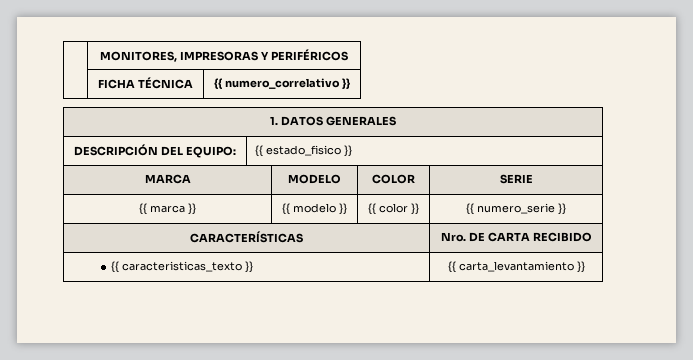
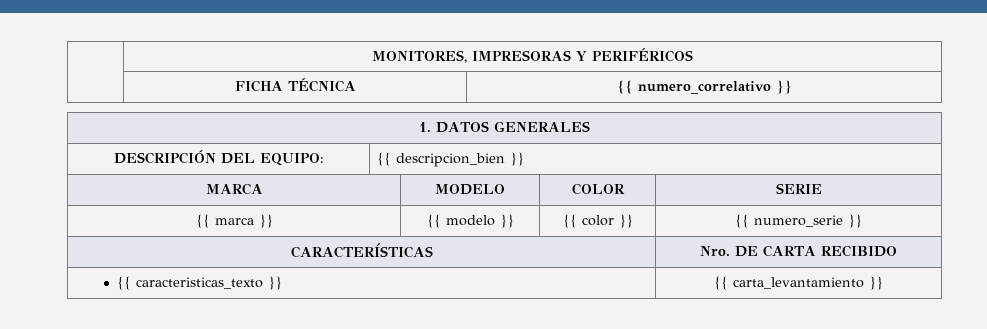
[266,145,342,156] estado_fisico -> [396,153,506,167] descripcion_bien

